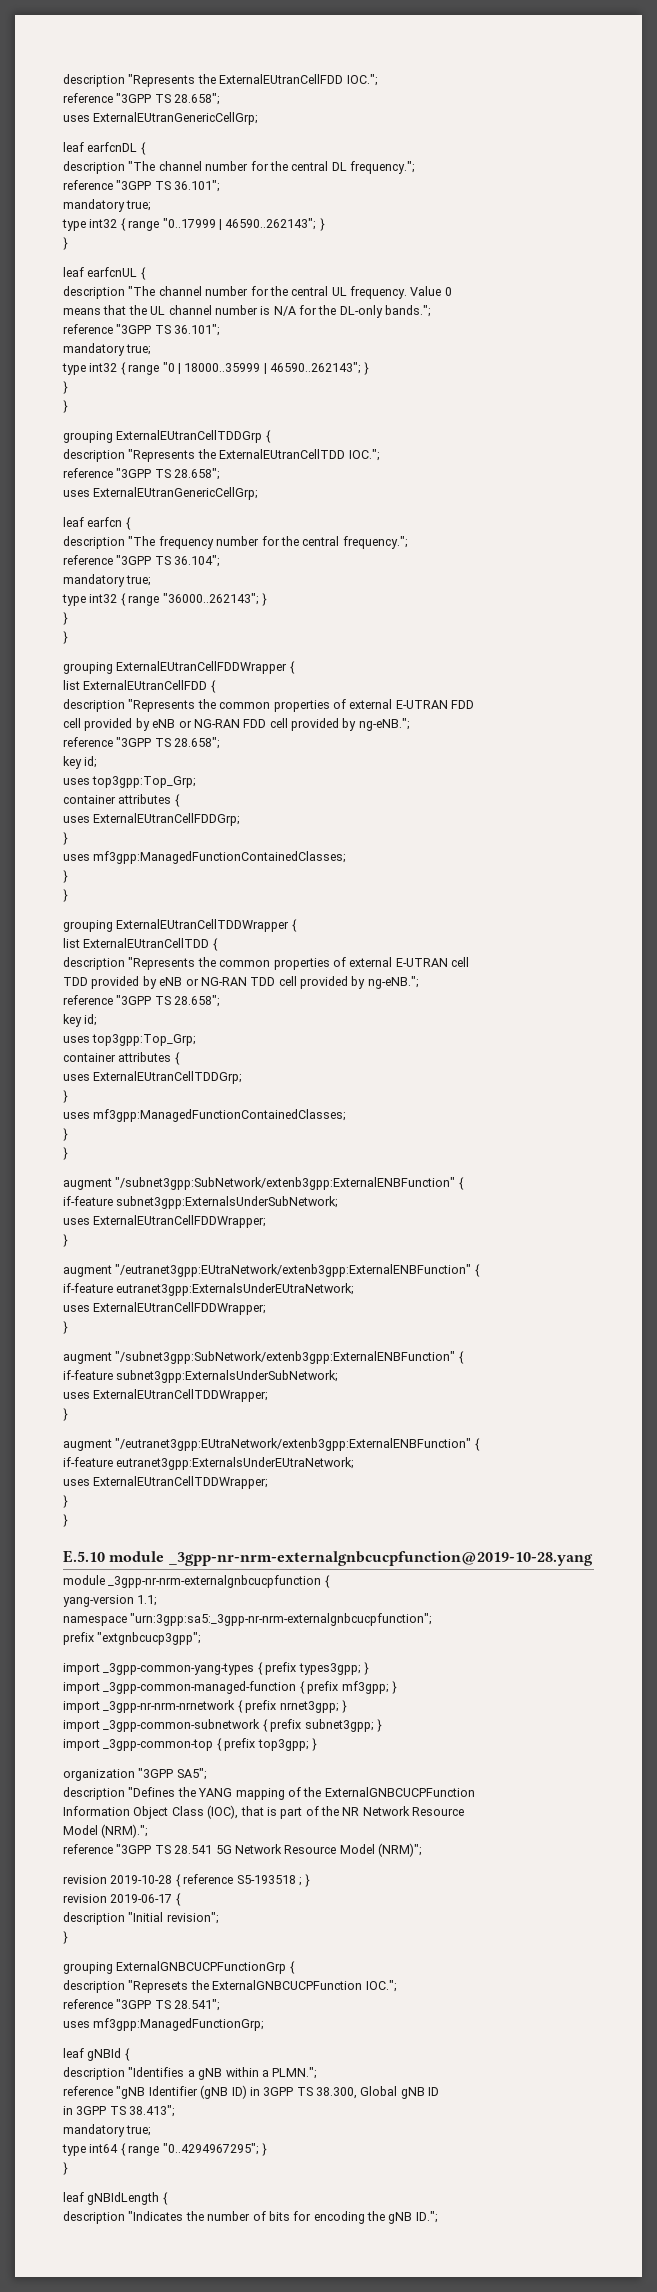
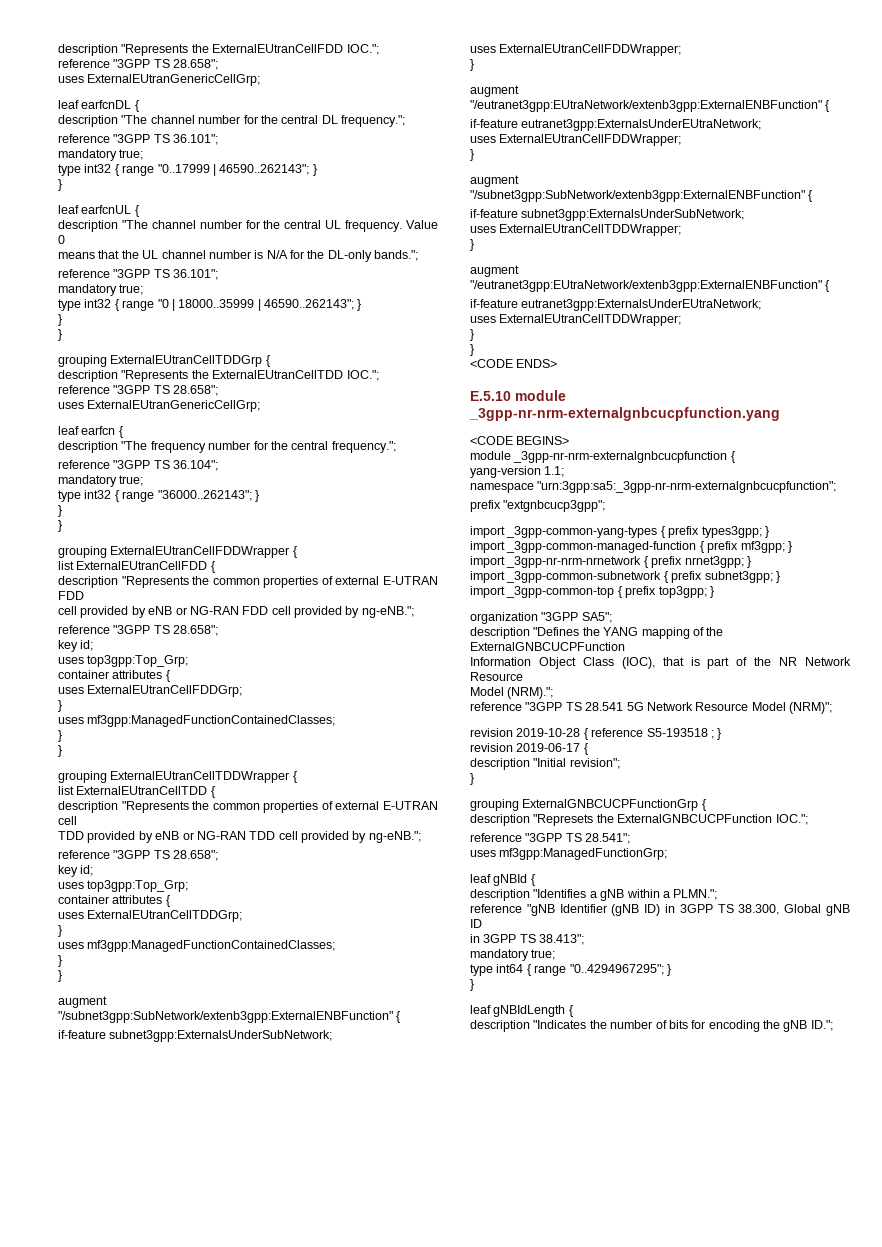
(68, 1520) none -> [470,359,558,368] // <CODE ENDS>
[168,1551,593,1566] _3gpp-nr-nrm-externalgnbcucpfunction@2019-10-28.yang -> [469,407,780,421] [470,436,570,445] _3gpp-nr-nrm-externalgnbcucpfunction.yang // <CODE BEGINS>

